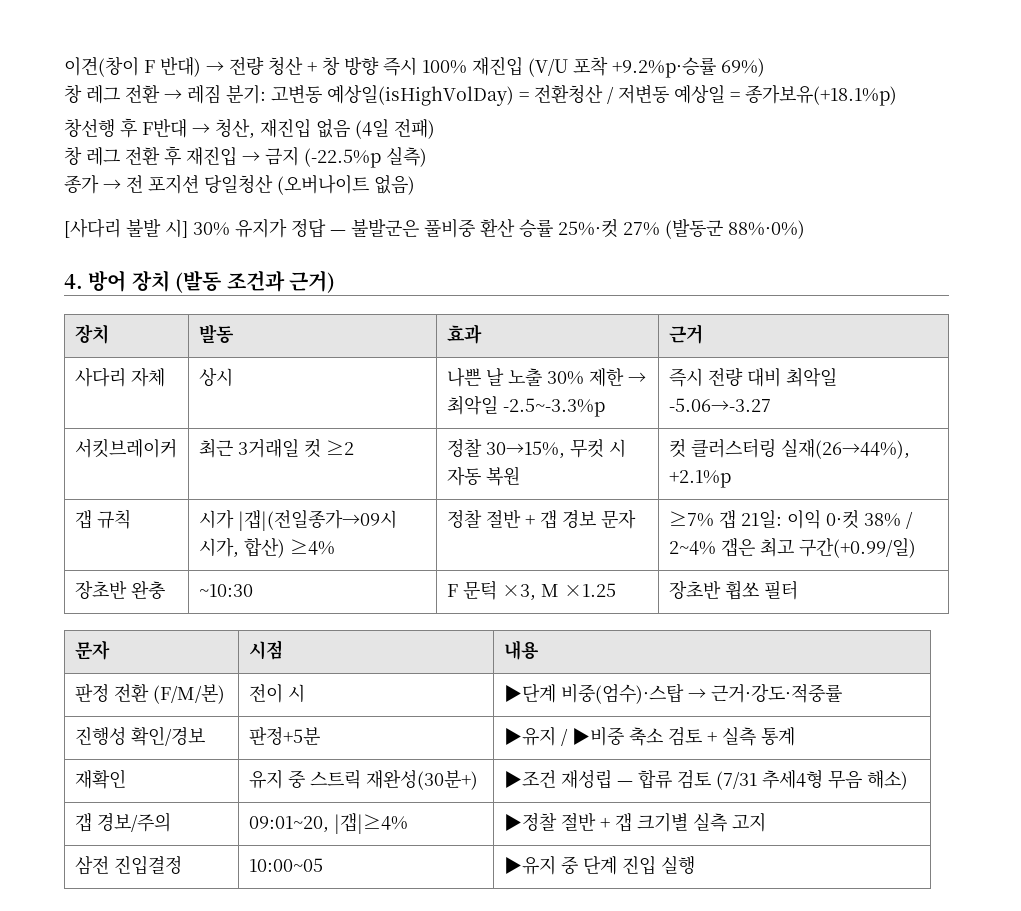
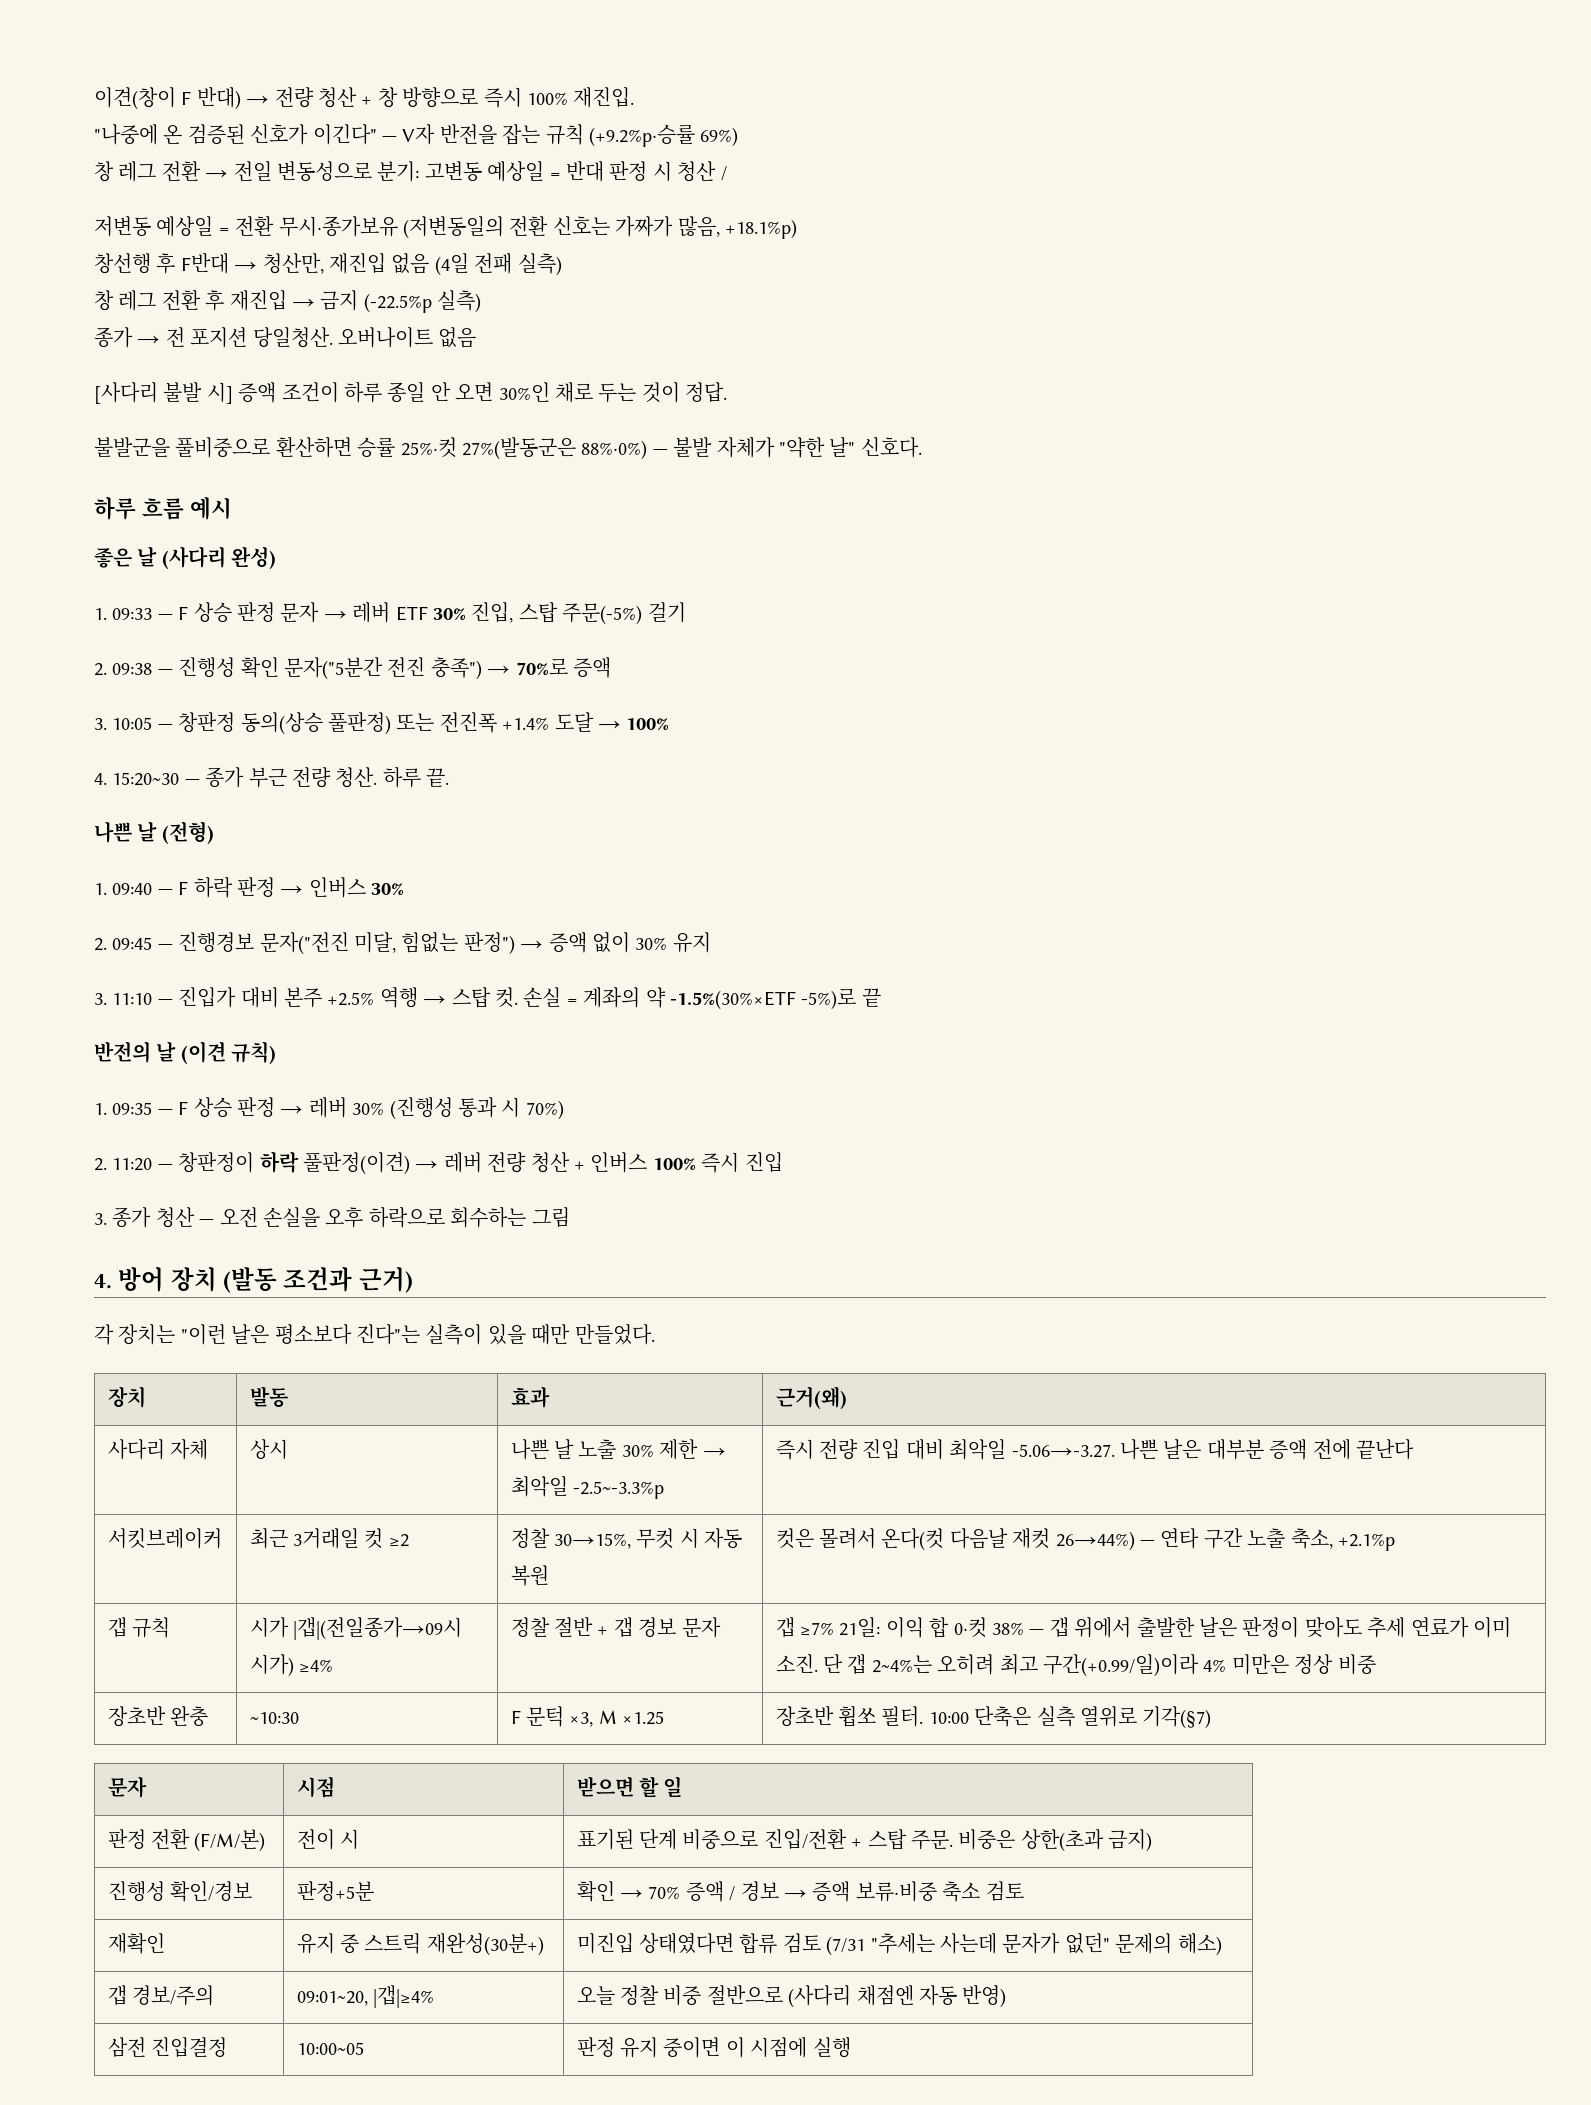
[344,56,379,76] 방향 -> [402,87,479,108] 방향으로
[472,56,716,78] 재진입 (V/U 포착 +9.2%p·승률 -> [573,87,635,108] [94,124,695,147] 재진입. // "나중에 온 검증된 신호가 이긴다" — V자 반전을 잡는 규칙 (+9.2%p·승률
[187,84,614,106] 레짐 분기: 고변동 예상일(isHighVolDay) = 전환청산 / -> [233,161,727,182] 전일 변동성으로 분기: 고변동 예상일 = 반대 판정 시 청산 / //
[745,85,897,106] 종가보유(+18.1%p) -> [235,216,797,239] 전환 무시·종가보유 (저변동일의 전환 신호는 가짜가 많음, +18.1%p)
[215,118,255,139] 청산, -> [262,253,324,274] 청산만,
[394,119,435,139] 전패) -> [474,253,562,276] 전패 실측)
[204,174,415,195] 당일청산 (오버나이트 없음) -> [252,327,477,348] 당일청산. 오버나이트 없음
[193,218,805,239] 30% 유지가 정답 — 불발군은 풀비중 환산 승률 25%·컷 27% (발동군 88%·0%) -> [238,382,728,403] [94,437,922,460] [94,497,232,520] [94,546,277,570] [94,602,686,625] [94,657,611,680] [94,712,670,735] [94,767,450,788] [94,821,214,845] [94,877,405,898] [94,932,711,955] [94,987,881,1010] [94,1041,277,1065] [94,1097,564,1120] [94,1151,783,1175] [94,1207,570,1228] 증액 조건이 하루 종일 안 오면 30%인 채로 두는 것이 정답. // 불발군을 풀비중으로 환산하면 승률 25%·컷 27%(발동군은 88%·0%) — 불발 자체가 "약한 날" 신호다. // 하루 흐름 예시 // 좋은 날 (사다리 완성) // 1. 09:33 — F 상승 판정 문자 → 레버 ETF 30% 진입, 스탑 주문(-5%) 걸기 // 2. 09:38 — 진행성 확인 문자("5분간 전진 충족") → 70%로 증액 // 3. 10:05 — 창판정 동의(상승 풀판정) 또는 전진폭 +1.4% 도달 → 100% // 4. 15:20~30 — 종가 부근 전량 청산. 하루 끝. // 나쁜 날 (전형) // 1. 09:40 — F 하락 판정 → 인버스 30% // 2. 09:45 — 진행경보 문자("전진 미달, 힘없는 판정") → 증액 없이 30% 유지 // 3. 11:10 — 진입가 대비 본주 +2.5% 역행 → 스탑 컷. 손실 = 계좌의 약 -1.5%(30%×ETF -5%)로 끝 // 반전의 날 (이견 규칙) // 1. 09:35 — F 상승 판정 → 레버 30% (진행성 통과 시 70%) // 2. 11:20 — 창판정이 하락 풀판정(이견) → 레버 전량 청산 + 인버스 100% 즉시 진입 // 3. 종가 청산 — 오전 손실을 오후 하락으로 회수하는 그림
(335, 281) none -> [94,1324,655,1345] // 각 장치는 "이런 날은 평소보다 진다"는 실측이 있을 때만 만들었다.
[668,324,703,344] 근거 -> [775,1386,847,1410] 근거(왜)
(743, 377) none -> [862,1439,901,1459] 진입
[668,398,771,412] -5.06→-3.27 -> [1011,1439,1414,1460] -5.06→-3.27. 나쁜 날은 대부분 증액 전에 끝난다
[668,438,910,459] 컷 클러스터링 실재(26→44%), -> [775,1528,1333,1551] 컷은 몰려서 온다(컷 다음날 재컷 26→44%) — 연타 구간 노출 축소,
[198,538,285,558] 시가, 합산) -> [249,1654,294,1677] 시가)
[668,510,736,529] ≥7% 갭 -> [775,1617,834,1637] 갭 ≥7%
(821, 519) none -> [929,1617,950,1638] 합
[905,511,913,529] [668,538,916,558] / 2~4% 갭은 최고 구간(+0.99/일) -> [1029,1617,1511,1638] [775,1654,1376,1677] — 갭 위에서 출발한 날은 판정이 맞아도 추세 연료가 이미 소진. 단 갭 2~4%는 오히려 최고 구간(+0.99/일)이라 4% 미만은 정상 비중
[763,580,798,600] 필터 -> [881,1706,1212,1729] 필터. 10:00 단축은 실측 열위로 기각(§7)
[503,640,539,660] 내용 -> [576,1776,683,1797] 받으면 할 일
[503,683,842,704] [74,726,205,746] [248,727,320,745] [503,726,624,746] ▶단계 비중(엄수)·스탑 → 근거·강도·적중률 // 진행성 확인/경보 | 판정+5분 | ▶유지 / ▶비중 -> [576,1829,1153,1852] [107,1881,252,1902] [296,1881,374,1901] [576,1881,937,1902] 표기된 단계 비중으로 진입/전환 + 스탑 주문. 비중은 상한(초과 금지) // 진행성 확인/경보 | 판정+5분 | 확인 → 70% 증액 / 경보 → 증액 보류·비중
[706,727,795,746] + 실측 통계 -> (1024, 1891) none
[503,770,862,790] ▶조건 재성립 — 합류 검토 (7/31 추세4형 무음 -> [576,1933,1173,1956] 미진입 상태였다면 합류 검토 (7/31 "추세는 사는데 문자가 없던" 문제의
[503,812,766,832] [74,856,182,875] [248,858,323,872] [503,855,656,875] ▶정찰 절반 + 갭 크기별 실측 고지 // 삼전 진입결정 | 10:00~05 | ▶유지 중 단계 진입 -> [576,1985,1007,2008] [107,2037,227,2057] [296,2042,364,2055] [576,2037,808,2058] 오늘 정찰 비중 절반으로 (사다리 채점엔 자동 반영) // 삼전 진입결정 | 10:00~05 | 판정 유지 중이면 이 시점에

